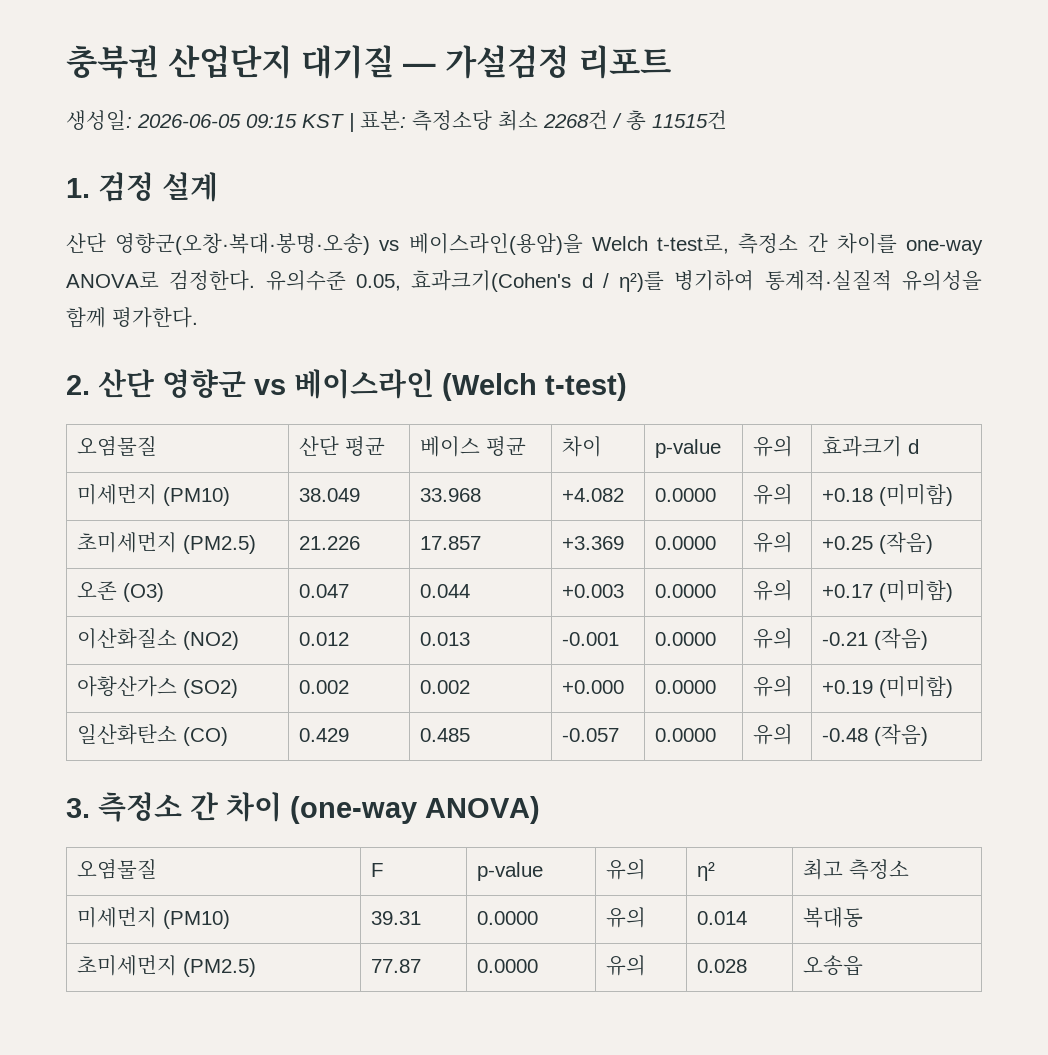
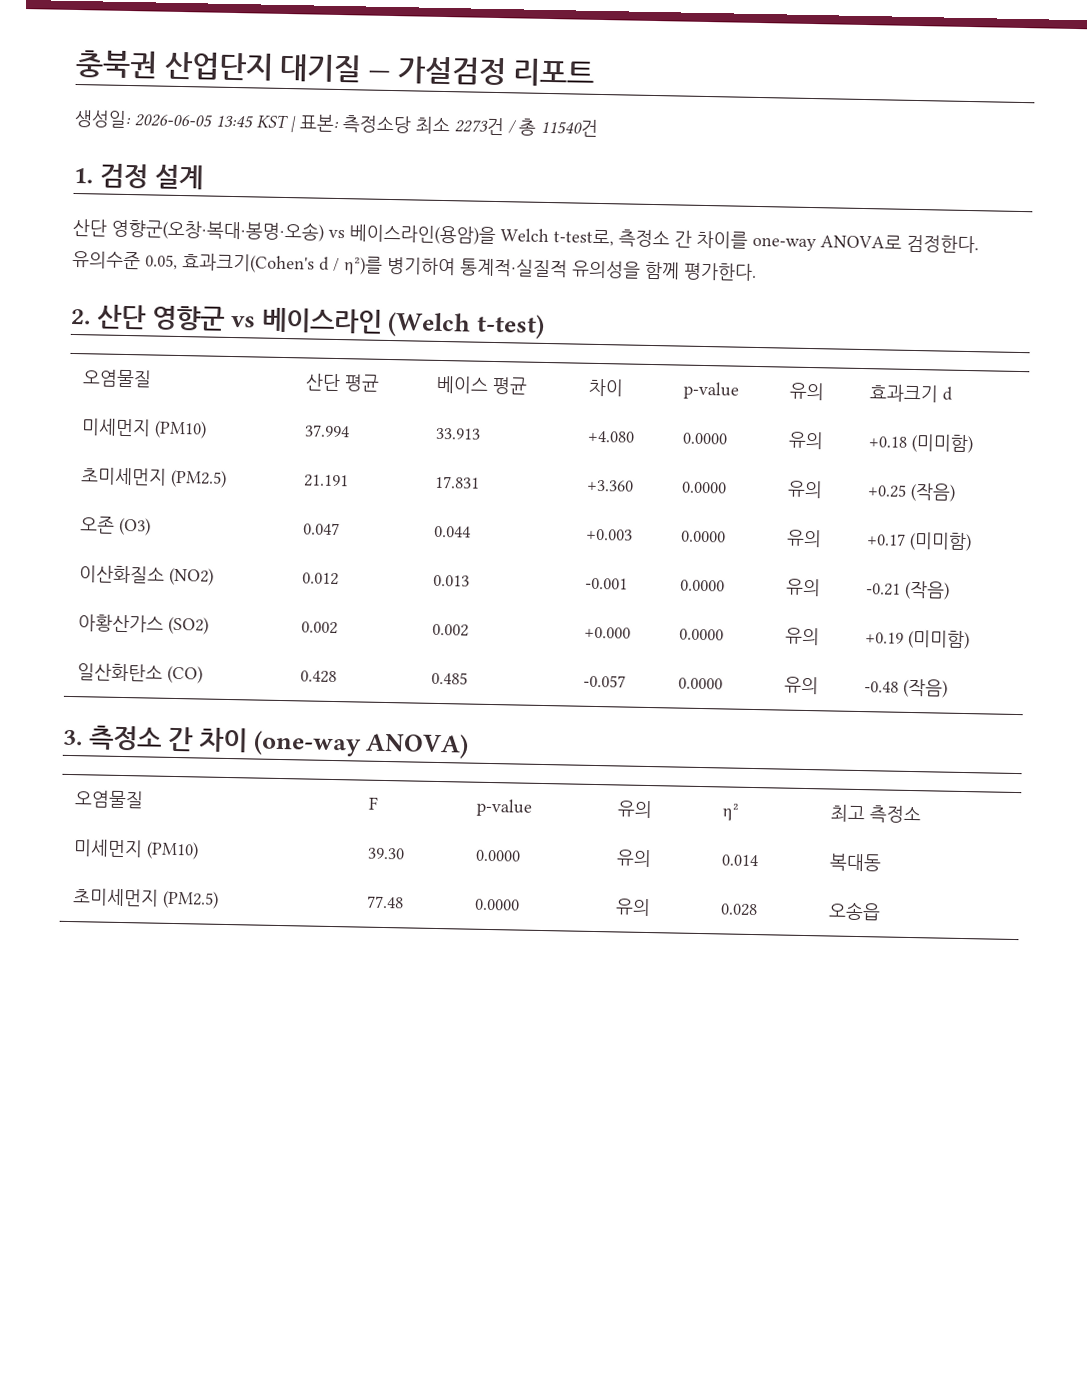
[246,114,297,128] 09:15 -> [215,114,254,129] 13:45
[543,110,608,130] 2268건 -> [454,117,504,136] 2273건
[652,110,727,130] 11515건 -> [540,118,598,137] 11540건
[299,488,361,502] [420,488,482,502] [562,488,625,502] 38.049 | 33.968 | +4.082 -> [304,424,351,438] [435,427,482,440] [587,430,636,443] 37.994 | 33.913 | +4.080
[299,536,361,550] [420,536,482,550] [562,536,625,550] 21.226 | 17.857 | +3.369 -> [303,474,350,488] [434,475,481,489] [586,479,635,492] 21.191 | 17.831 | +3.360
[299,728,350,742] 0.429 -> [300,670,338,684] 0.428
[371,911,422,925] 39.31 -> [367,847,406,860] 39.30
[371,959,422,973] 77.87 -> [366,895,405,909] 77.48

